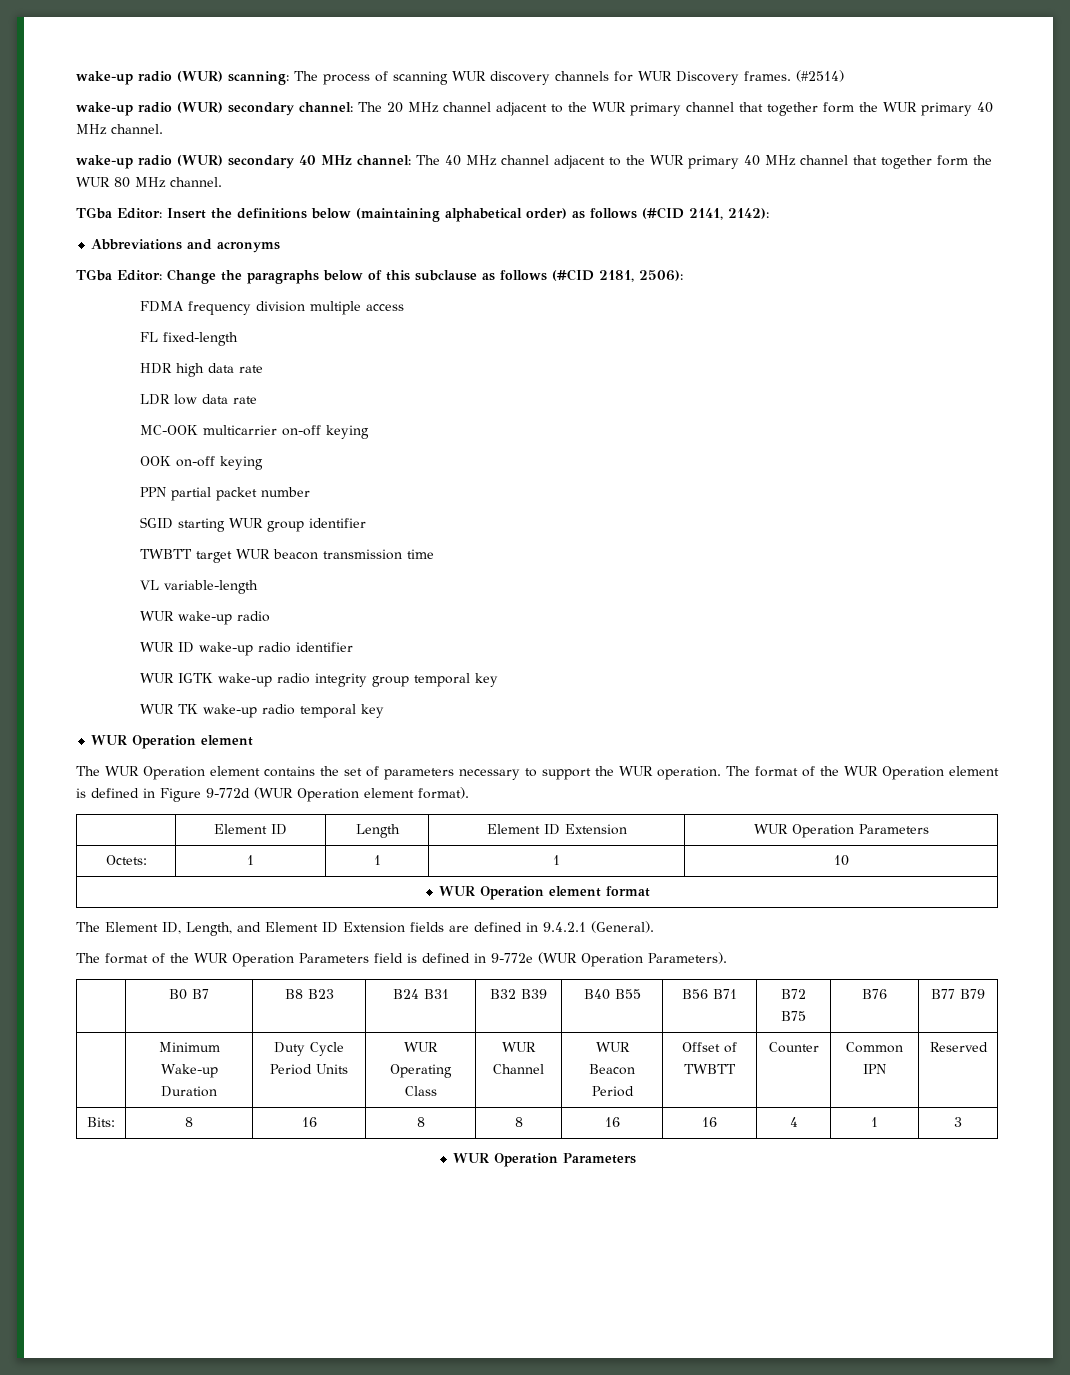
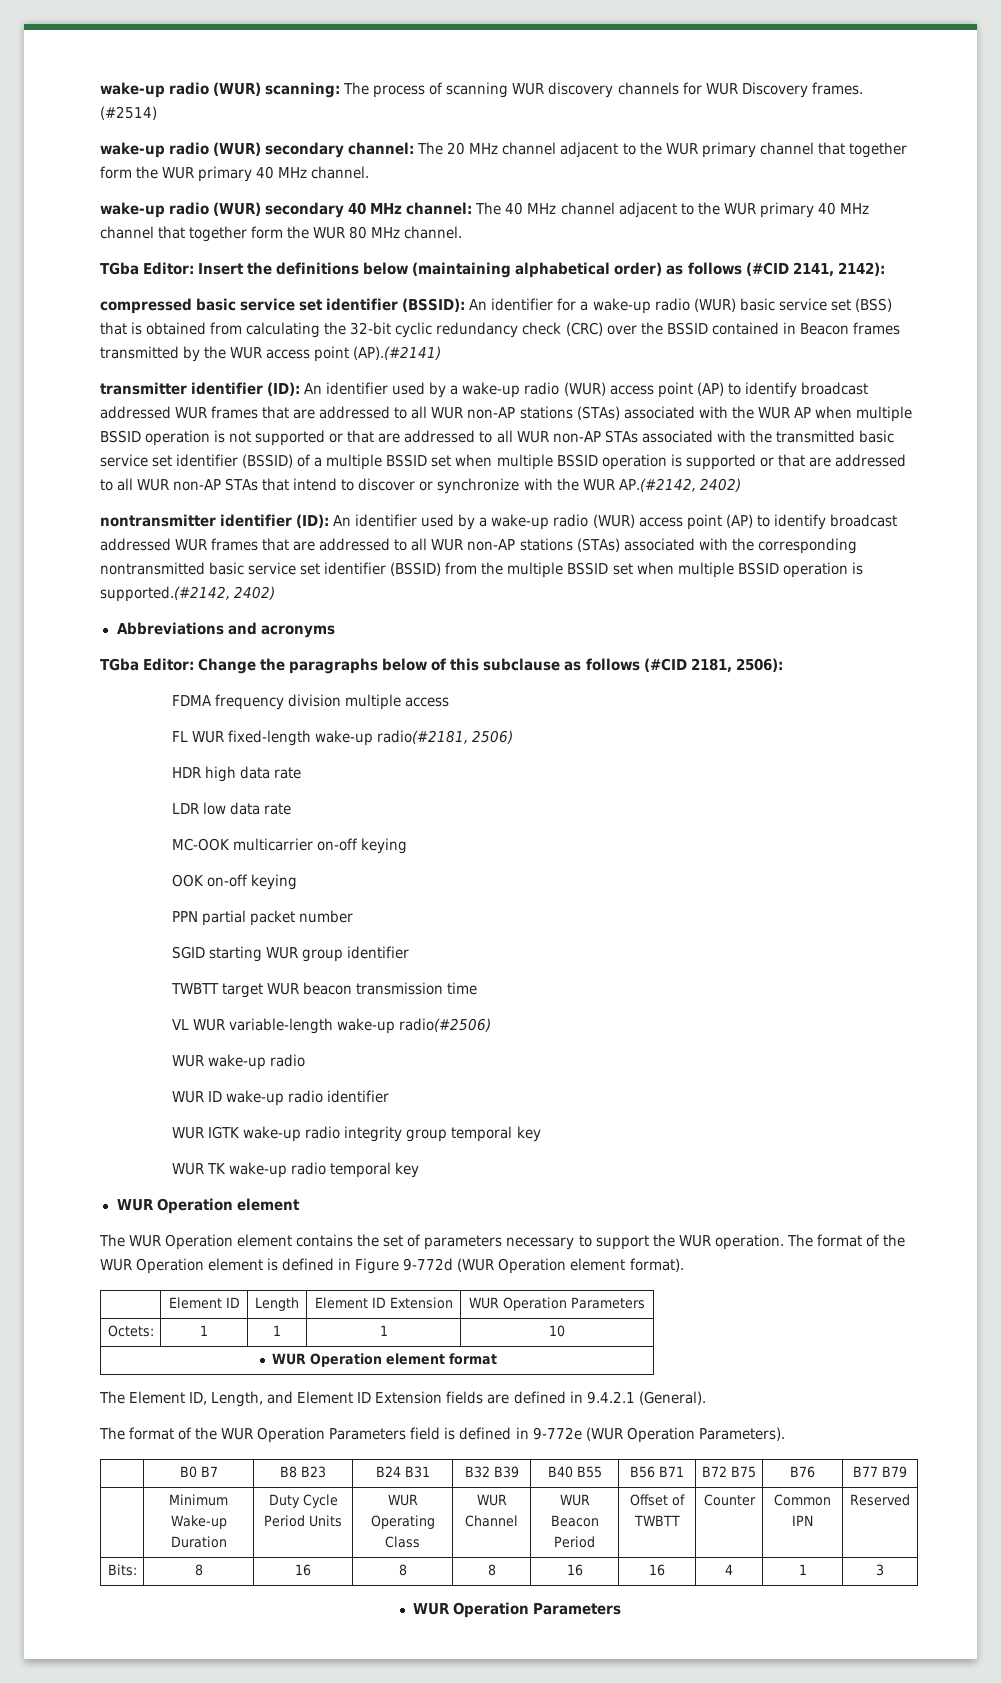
(769, 213) none -> [100,298,892,314] [100,322,900,338] [100,346,442,362] [100,382,868,398] [100,406,912,422] [100,430,894,446] [100,454,906,470] [100,478,741,494] [100,514,897,530] [100,538,857,554] [100,562,863,578] [100,586,276,602] // compressed basic service set identifier (BSSID): An identifier for a wake-up radio (WUR) basic service set (BSS) that is obtained from calculating the 32-bit cyclic redundancy check (CRC) over the BSSID contained in Beacon frames transmitted by the WUR access point (AP).(#2141) // transmitter identifier (ID): An identifier used by a wake-up radio (WUR) access point (AP) to identify broadcast addressed WUR frames that are addressed to all WUR non-AP stations (STAs) associated with the WUR AP when multiple BSSID operation is not supported or that are addressed to all WUR non-AP STAs associated with the transmitted basic service set identifier (BSSID) of a multiple BSSID set when multiple BSSID operation is supported or that are addressed to all WUR non-AP STAs that intend to discover or synchronize with the WUR AP.(#2142, 2402) // nontransmitter identifier (ID): An identifier used by a wake-up radio (WUR) access point (AP) to identify broadcast addressed WUR frames that are addressed to all WUR non-AP stations (STAs) associated with the corresponding nontransmitted basic service set identifier (BSSID) from the multiple BSSID set when multiple BSSID operation is supported.(#2142, 2402)
(158, 337) none -> [192,731,225,743] WUR
(238, 339) none -> [315,730,514,746] wake-up radio(#2181, 2506)
(159, 585) none -> [193,1019,226,1031] WUR
(258, 587) none -> [337,1018,492,1034] wake-up radio(#2506)

